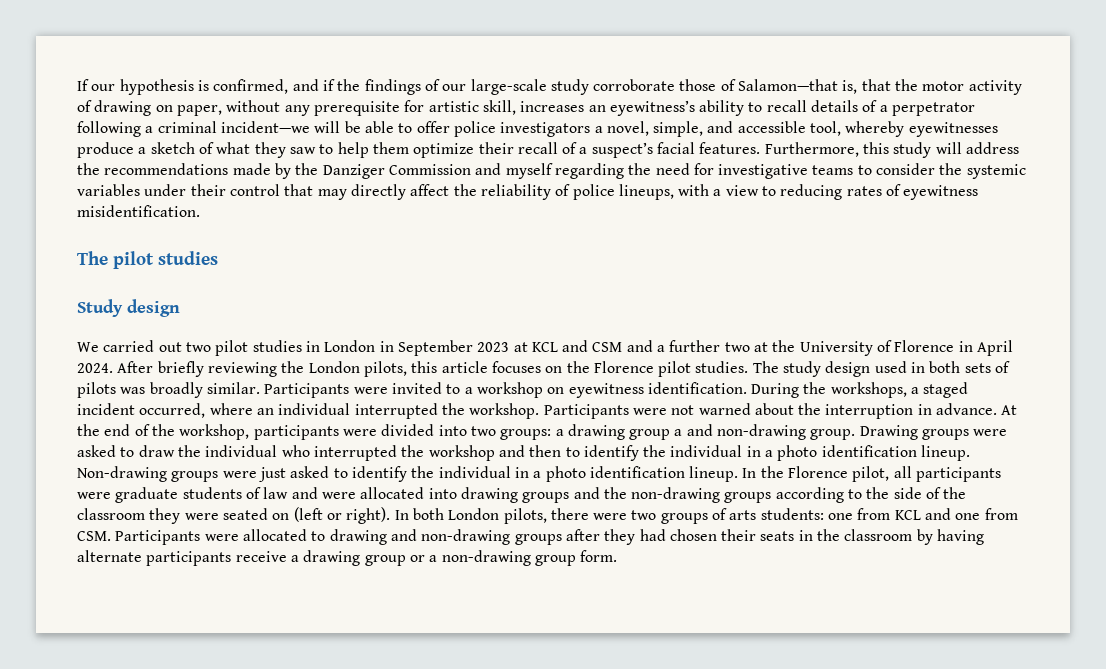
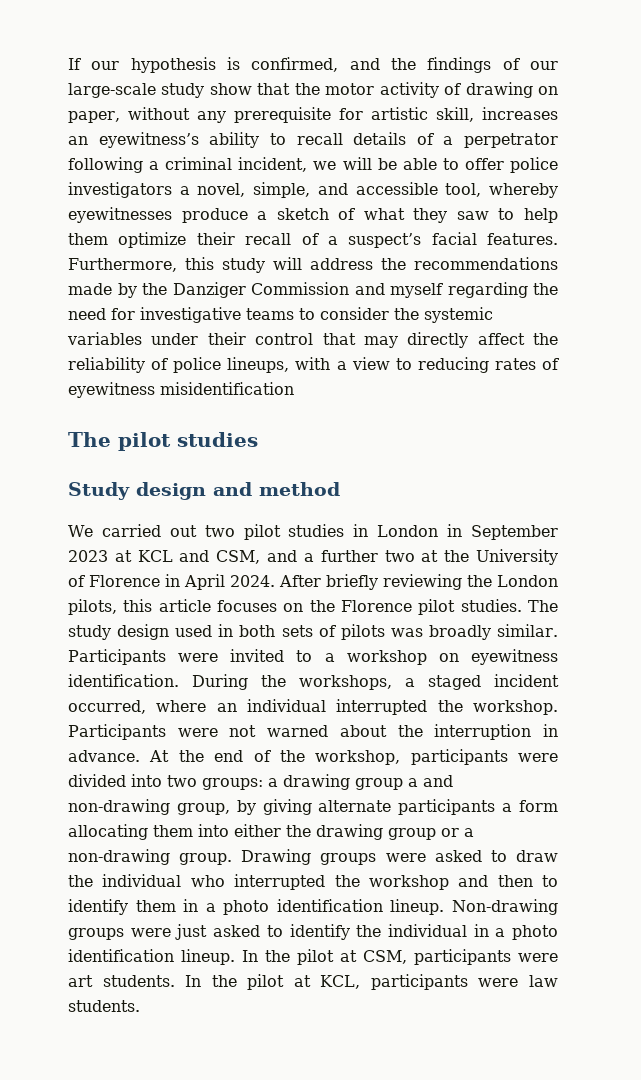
[322,79,335,91] if -> (380, 64) none
[593,79,858,94] corroborate those of Salamon—that is, -> [209,83,252,95] show
[220,121,310,133] incident—we -> [238,157,337,172] incident, we
[77,205,200,217] misidentification. -> [160,382,294,395] misidentification
(180, 308) none -> [213,482,340,496] and method
[592,342,623,352] CSM -> [216,550,261,564] CSM,
(807, 432) none -> [176,799,558,815] [68,824,474,840] [68,849,170,865] group, by giving alternate participants a form allocating them into either the drawing group or a non-drawing
[643,445,743,457] the individual -> [135,900,176,912] them
[788,466,1002,482] [77,487,967,503] [77,507,1018,524] [77,529,985,545] [77,550,618,566] Florence pilot, all participants were graduate students of law and were allocated into drawing groups and the non-drawing groups according to the side of the classroom they were seated on (left or right). In both London pilots, there were two groups of arts students: one from KCL and one from CSM. Participants were allocated to drawing and non-drawing groups after they had chosen their seats in the classroom by having alternate participants receive a drawing group or a non-drawing group form. -> [297,949,558,965] [68,974,558,990] [68,1000,140,1012] pilot at CSM, participants were art students. In the pilot at KCL, participants were law students.

